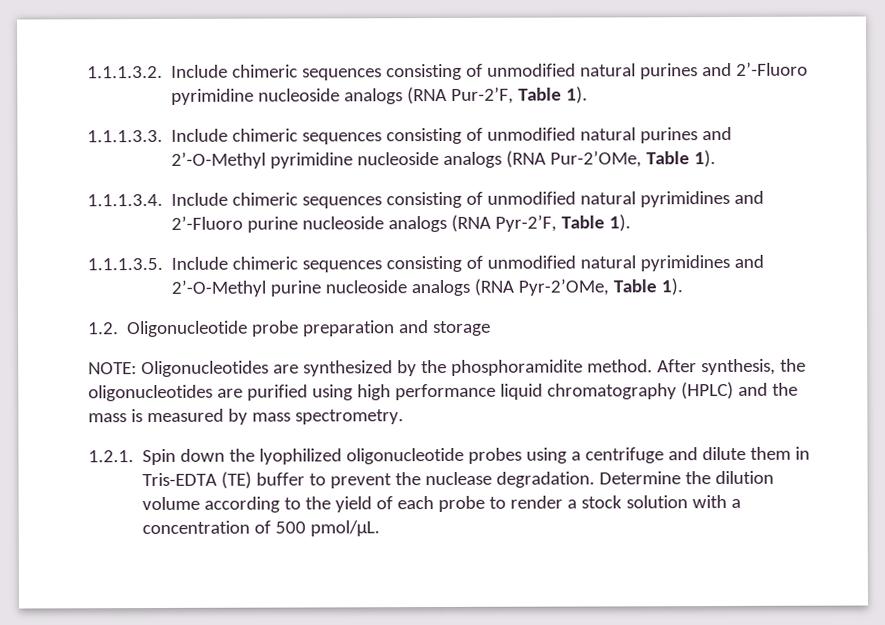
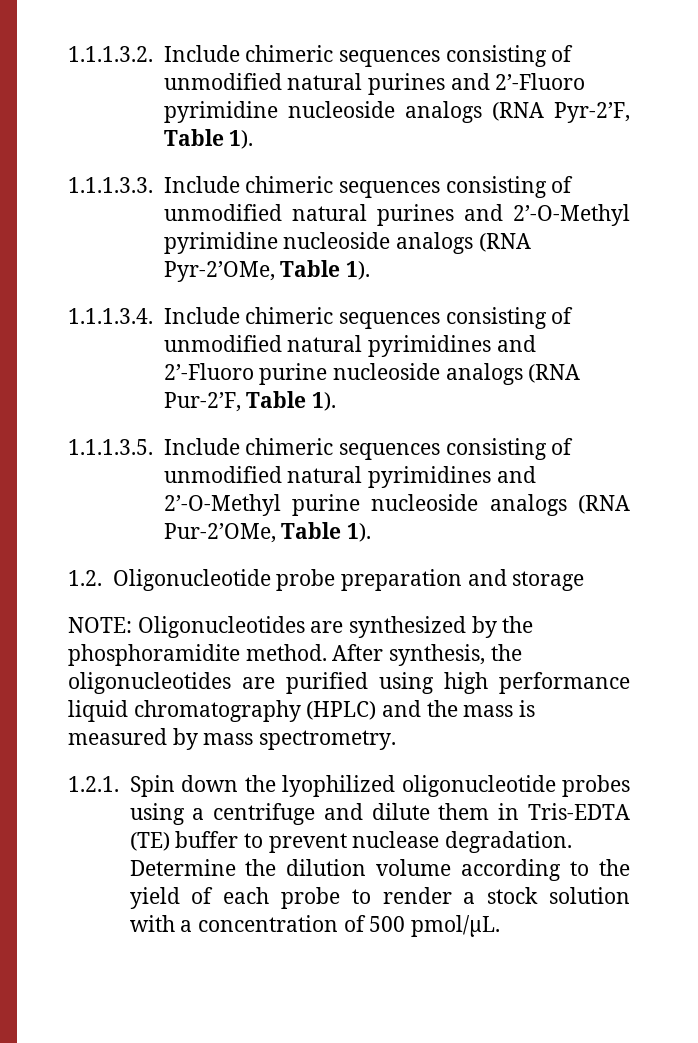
[451,86,515,104] Pur-2’F, -> [554,102,630,123] Pyr-2’F,
[550,150,643,168] Pur-2’OMe, -> [163,261,275,282] Pyr-2’OMe,
[495,214,558,232] Pyr-2’F, -> [163,392,241,412] Pur-2’F,
[518,278,610,296] Pyr-2’OMe, -> [163,523,276,543] Pur-2’OMe,
[395,472,422,486] the -> (347, 843) none

